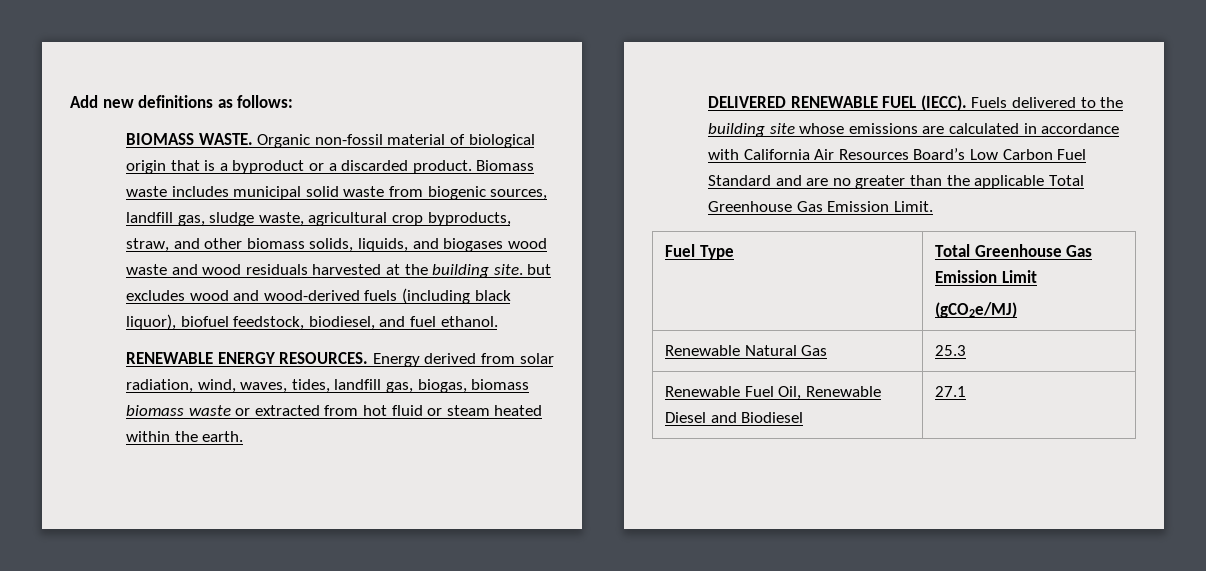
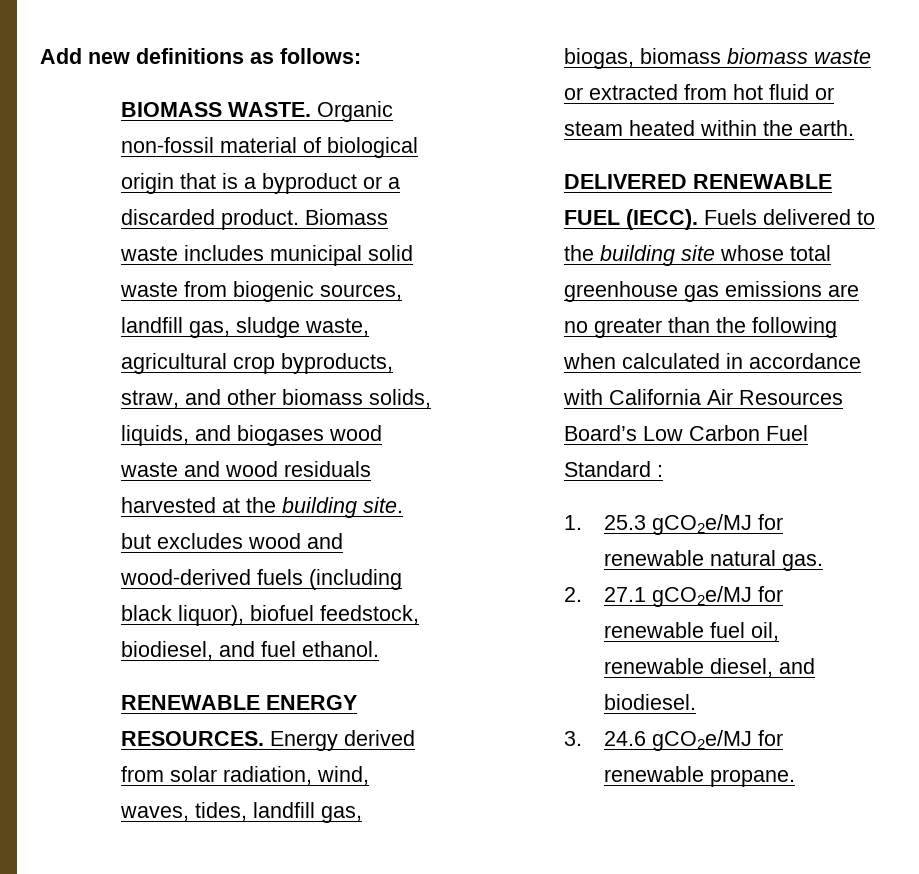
[848,123,945,134] emissions are -> [789,245,831,261] [563,281,859,302] [563,317,837,338] [562,353,616,369] total greenhouse gas emissions are no greater than the following when
[775,175,1084,189] [707,201,933,212] [664,244,734,260] [934,244,1093,257] [934,270,1037,283] [934,302,1017,318] [664,345,828,356] [934,345,966,356] [664,386,881,400] [664,412,804,423] [934,386,966,397] and are no greater than the applicable Total Greenhouse Gas Emission Limit. // Fuel Type | Total Greenhouse Gas Emission Limit // (gCO2e/MJ) // Renewable Natural Gas | 25.3 // Renewable Fuel Oil, Renewable Diesel and Biodiesel | 27.1 -> [656,465,663,477] [563,514,784,535] [604,550,824,571] [563,586,784,607] [604,622,780,641] [604,658,816,677] [604,694,697,710] [563,730,784,751] [604,766,796,787] : // 1. 25.3 gCO2e/MJ for renewable natural gas. // 2. 27.1 gCO2e/MJ for renewable fuel oil, renewable diesel, and biodiesel. // 3. 24.6 gCO2e/MJ for renewable propane.

